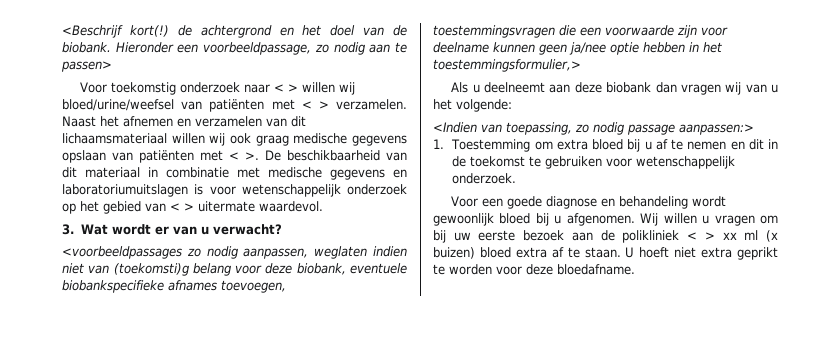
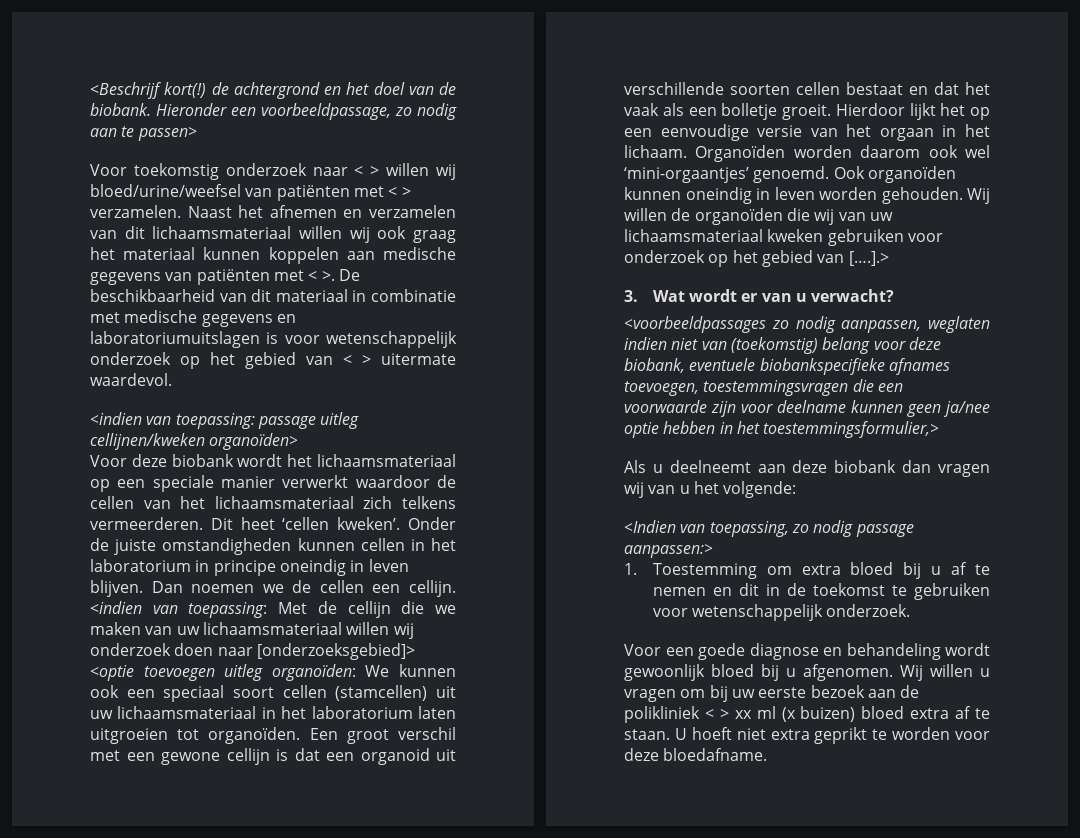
[293,133,407,146] [62,150,106,163] medische gegevens opslaan -> [90,247,456,264] [90,272,161,285] het materiaal kunnen koppelen aan medische gegevens
(323, 206) none -> [90,412,360,429] [90,433,299,450] [90,454,457,467] [90,475,456,492] [90,496,456,509] [90,517,456,530] [90,538,457,555] [90,559,409,576] [90,580,456,597] [90,601,457,618] [90,622,414,639] [90,643,415,660] [90,664,457,681] [90,685,457,702] [90,706,457,719] [90,727,456,744] [90,748,456,765] [624,82,990,95] [624,103,990,120] [624,124,990,141] [624,145,991,162] [624,166,956,183] [624,187,990,204] [624,208,893,225] [624,229,943,246] [624,250,889,267] // <indien van toepassing: passage uitleg cellijnen/kweken organoïden> // Voor deze biobank wordt het lichaamsmateriaal op een speciale manier verwerkt waardoor de cellen van het lichaamsmateriaal zich telkens vermeerderen. Dit heet ‘cellen kweken’. Onder de juiste omstandigheden kunnen cellen in het laboratorium in principe oneindig in leven blijven. Dan noemen we de cellen een cellijn. <indien van toepassing: Met de cellijn die we maken van uw lichaamsmateriaal willen wij onderzoek doen naar [onderzoeksgebied]> <optie toevoegen uitleg organoïden: We kunnen ook een speciaal soort cellen (stamcellen) uit uw lichaamsmateriaal in het laboratorium laten uitgroeien tot organoïden. Een groot verschil met een gewone cellijn is dat een organoid uit verschillende soorten cellen bestaat en dat het vaak als een bolletje groeit. Hierdoor lijkt het op een eenvoudige versie van het orgaan in het lichaam. Organoïden worden daarom ook wel ‘mini-orgaantjes’ genoemd. Ook organoïden kunnen oneindig in leven worden gehouden. Wij willen de organoïden die wij van uw lichaamsmateriaal kweken gebruiken voor onderzoek op het gebied van [….].>
[113,263,189,276] (toekomsti)g -> [730,337,818,354] (toekomstig)

